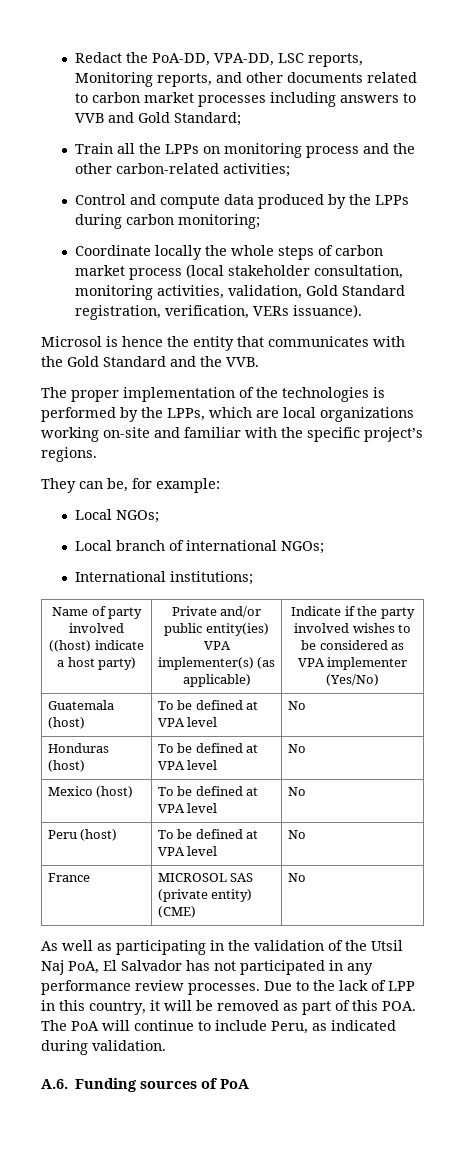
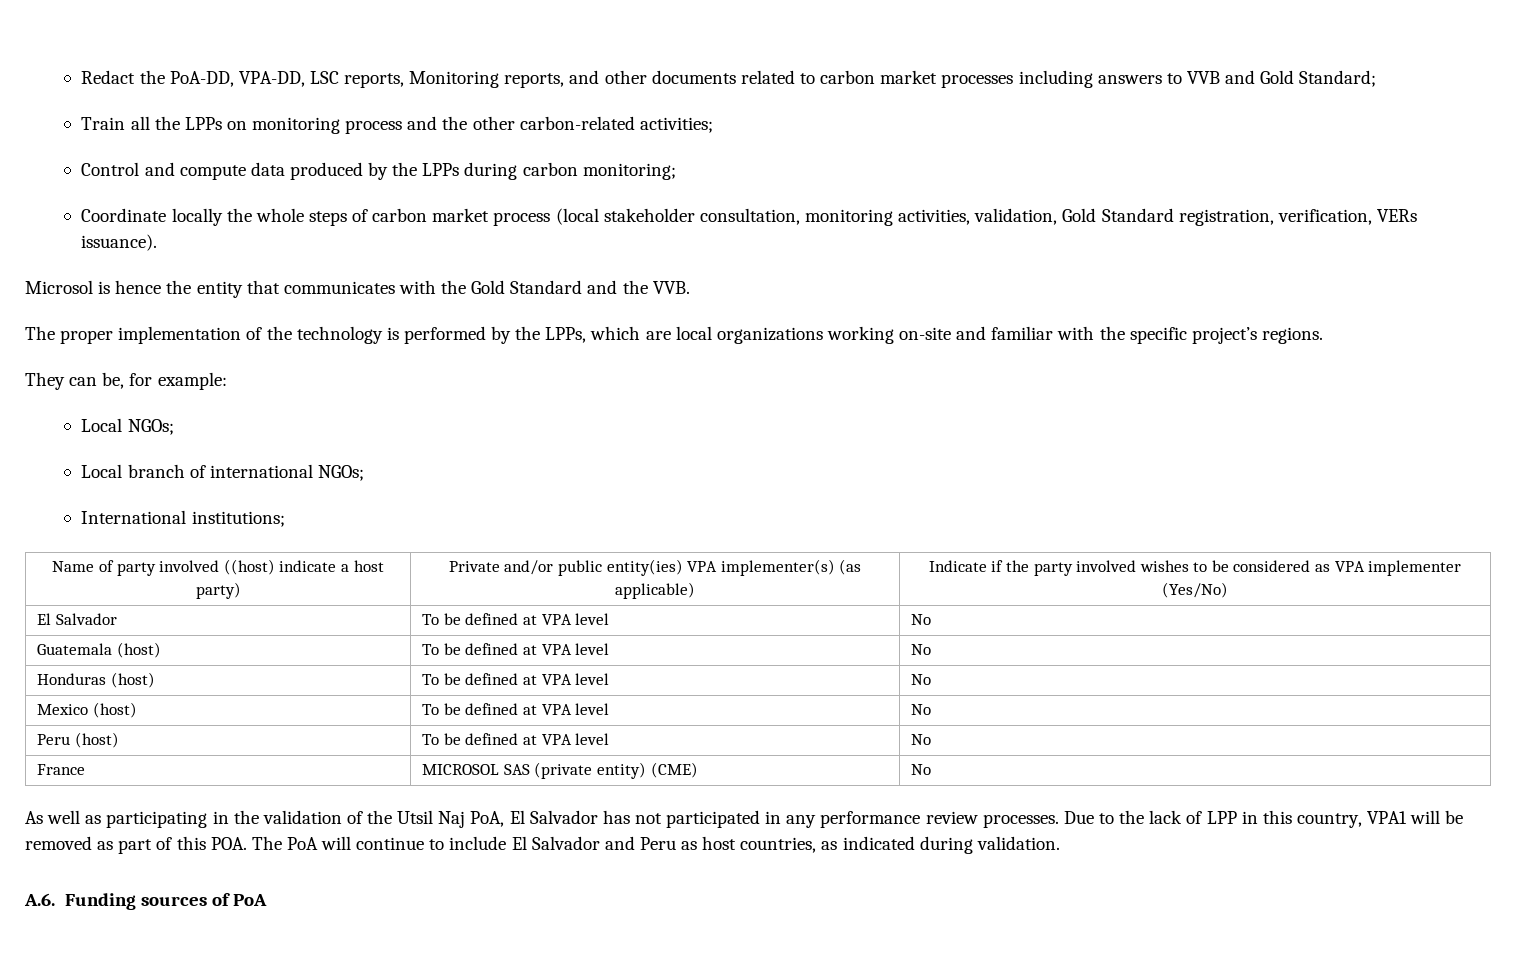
[282,387,369,402] technologies -> [296,326,383,344] technology
(379, 680) none -> [37,613,117,625] [422,613,610,625] [911,614,932,625] // El Salvador | To be defined at VPA level | No
[150,1000,160,1011] it -> [1367,811,1408,824] VPA1
[271,1021,308,1034] Peru, -> [511,836,817,853] El Salvador and Peru as host countries,

